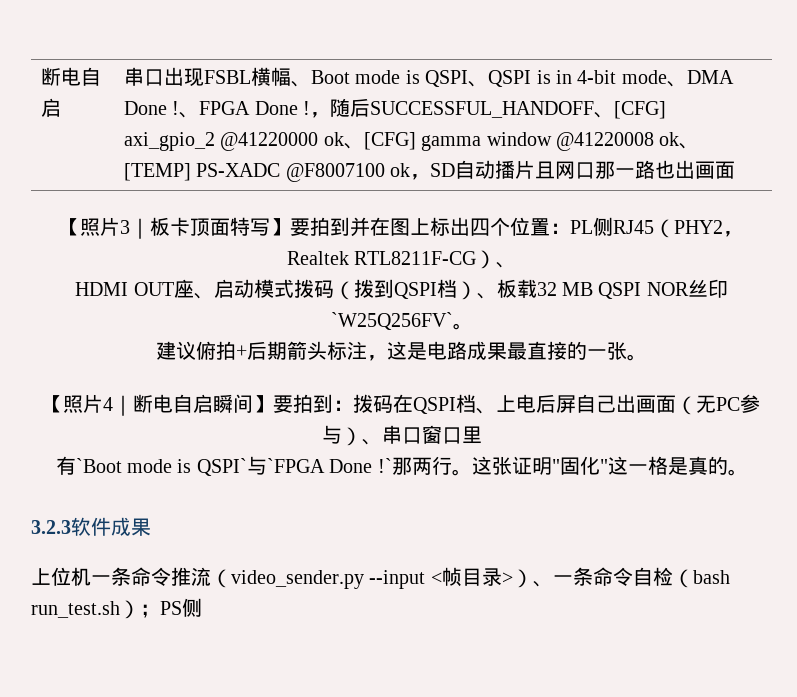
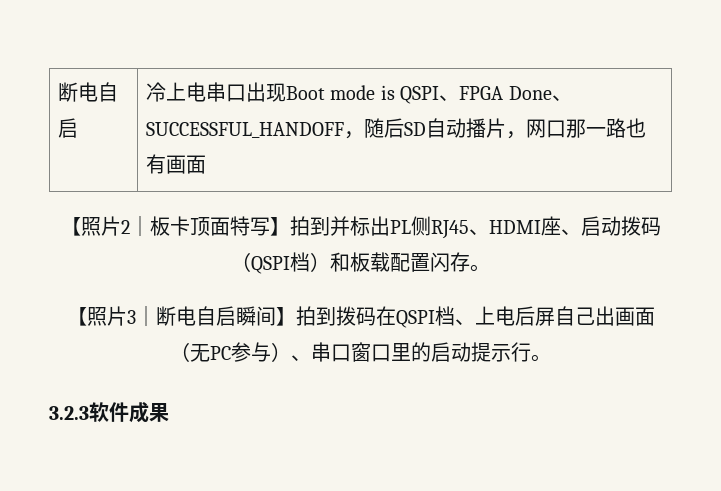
(61, 107) none -> [146,82,207,102] 冷上电
[203,67,311,87] FSBL横幅、 -> (287, 92) none
[488,70,734,87] [123,98,667,119] [123,132,700,151] [123,163,431,182] QSPI is in 4-bit mode、DMA Done !、FPGA Done !，随后SUCCESSFUL_HANDOFF、[CFG] axi_gpio_2 @41220000 ok、[CFG] gamma window @41220008 ok、[TEMP] PS-XADC @F8007100 ok， -> [459,86,572,101] [146,118,405,139] FPGA Done、SUCCESSFUL_HANDOFF，随后
[535,161,556,179] 且 -> [506,131,527,139] ，
[675,160,696,179] 出 -> [146,154,167,174] 有
[120,220,130,234] 3 -> [120,220,130,234] 2
[290,217,743,238] [286,250,517,269] [75,279,728,300] [330,312,473,330] [156,341,627,361] 要拍到并在图上标出四个位置：PL侧RJ45（PHY2，Realtek RTL8211F-CG）、 // HDMI OUT座、启动模式拨码（拨到QSPI档）、板载32 MB QSPI NOR丝印`W25Q256FV`。 // 建议俯拍+后期箭头标注，这是电路成果最直接的一张 -> [289,216,661,239] [231,252,470,274] 拍到并标出PL侧RJ45、HDMI座、启动拨码（QSPI档）和板载配置闪存
[103,397,113,411] 4 -> [126,310,136,324] 3
[273,394,353,413] 要拍到： -> [295,306,336,326] 拍到
[55,456,748,476] [31,517,151,536] [31,567,730,589] [31,598,202,619] // 有`Boot mode is QSPI`与`FPGA Done !`那两行。这张证明"固化"这一格是真的。 // 3.2.3软件成果 // 上位机一条命令推流（video_sender.py --input <帧目录>）、一条命令自检（bash run_test.sh）；PS侧 -> [411,342,551,362] [49,401,169,423] 的启动提示行。 // 3.2.3软件成果

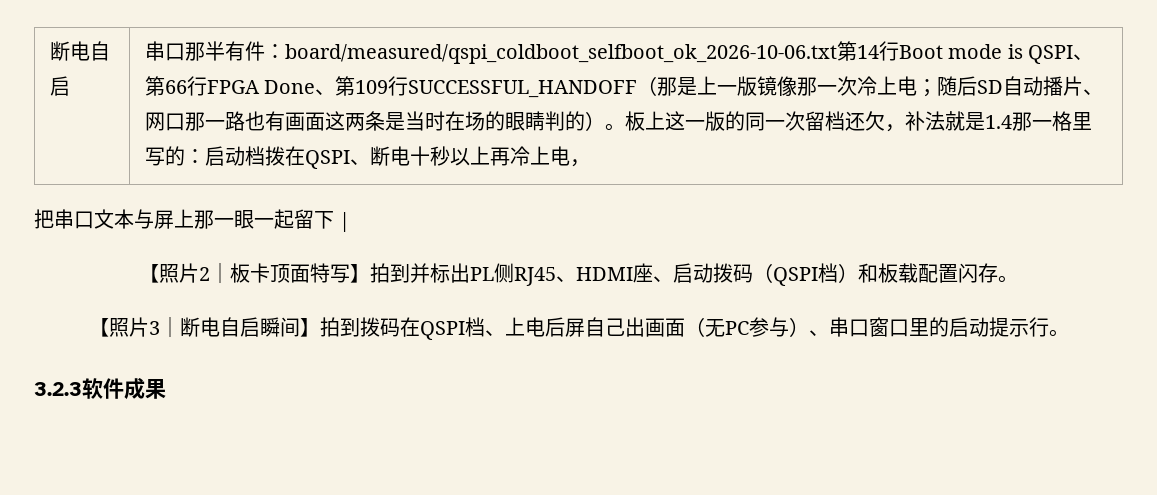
[146,82,287,102] 冷上电串口出现 -> [144,41,899,64] 串口那半有件：board/measured/qspi_coldboot_selfboot_ok_2026-10-06.txt第14行
(460, 98) none -> [144,76,207,96] 第66行
[146,122,365,139] SUCCESSFUL_HANDOFF， -> [335,76,938,98] 第109行SUCCESSFUL_HANDOFF（那是上一版镜像那一次冷上电；
[506,131,527,139] ， -> [1083,89,1104,95] 、
(207, 164) none -> [324,111,1092,132] [144,146,590,169] [34,209,351,232] 这两条是当时在场的眼睛判的）。板上这一版的同一次留档还欠，补法就是1.4那一格里写的：启动档拨在QSPI、断电十秒以上再冷上电， // 把串口文本与屏上那一眼一起留下 |

